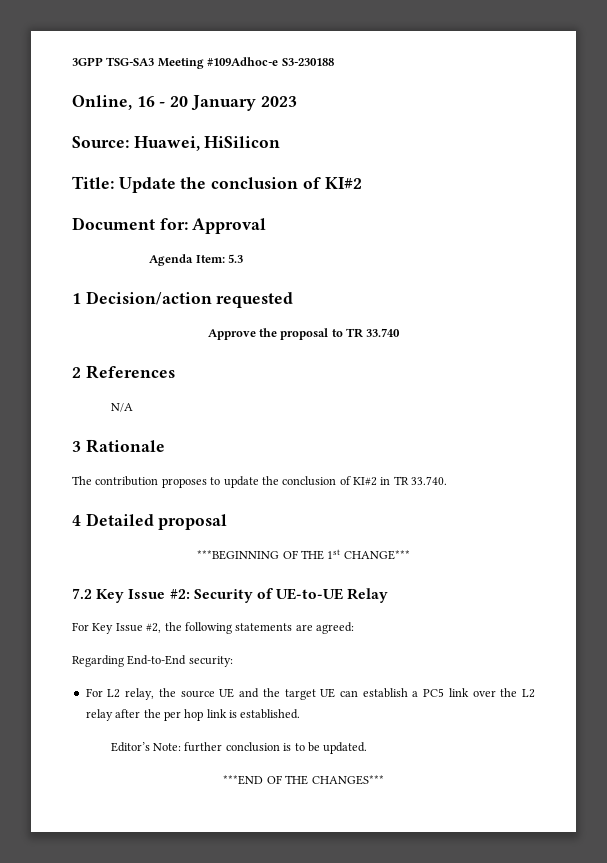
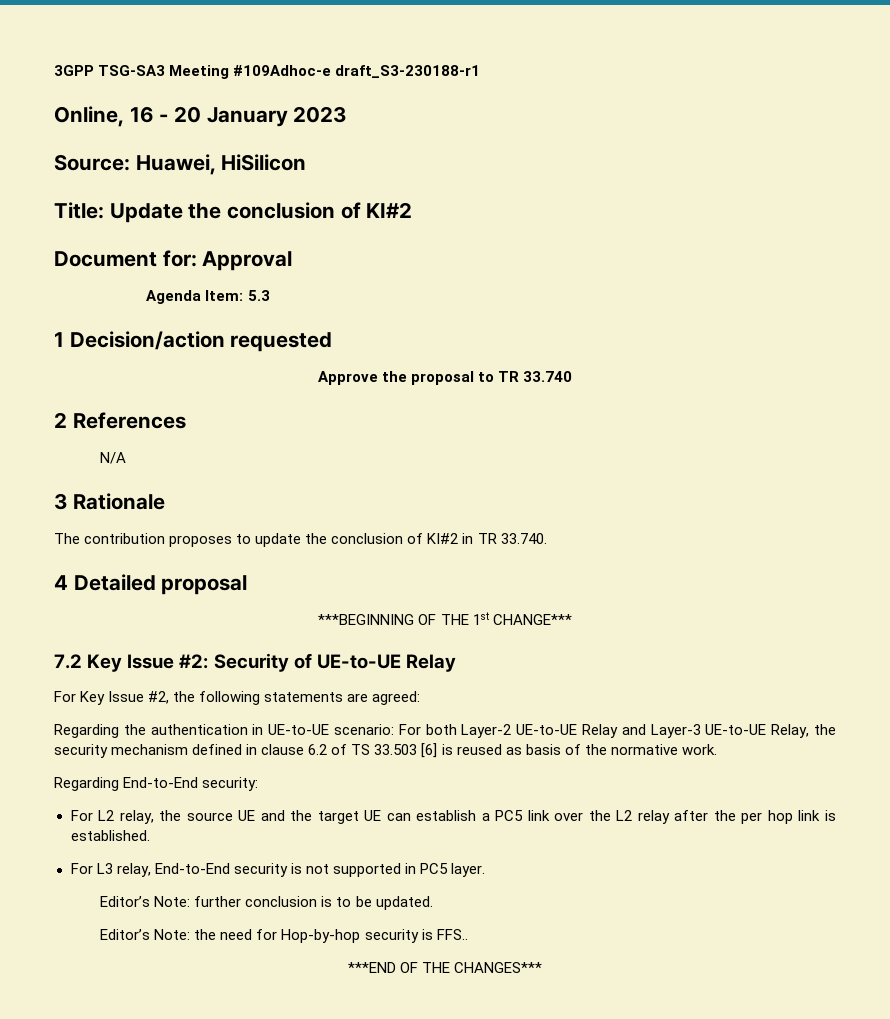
[281,58,334,66] S3-230188 -> [335,65,481,78] draft_S3-230188-r1
(354, 628) none -> [54,724,836,738] [54,743,717,758] // Regarding the authentication in UE-to-UE scenario: For both Layer-2 UE-to-UE Relay and Layer-3 UE-to-UE Relay, the security mechanism defined in clause 6.2 of TS 33.503 [6] is reused as basis of the normative work.
(301, 714) none -> [70,863,486,877] // For L3 relay, End-to-End security is not supported in PC5 layer.
(368, 748) none -> [100,929,468,943] // Editor’s Note: the need for Hop-by-hop security is FFS..

